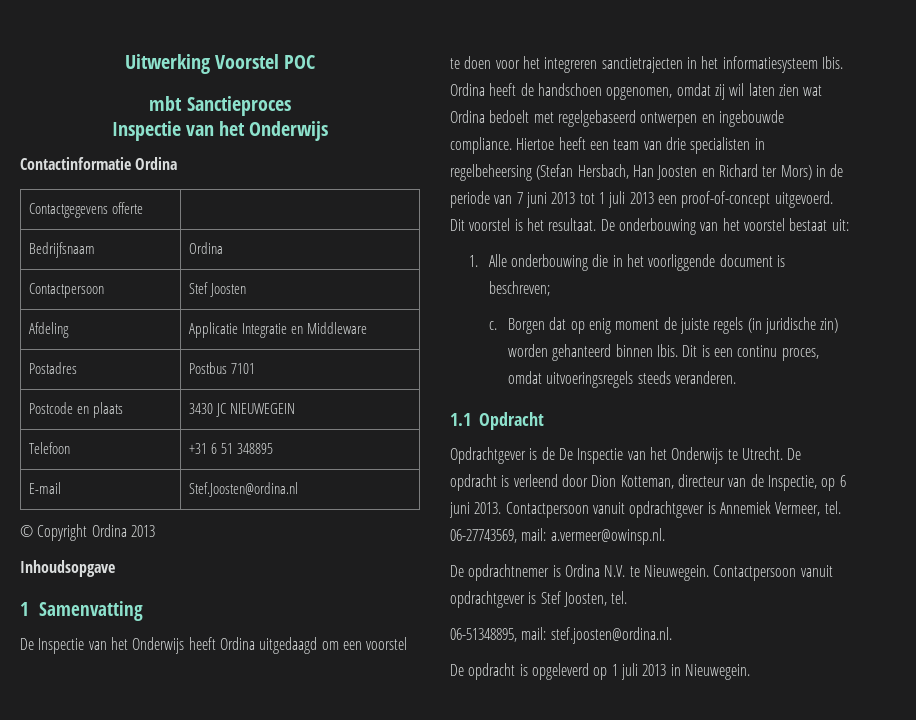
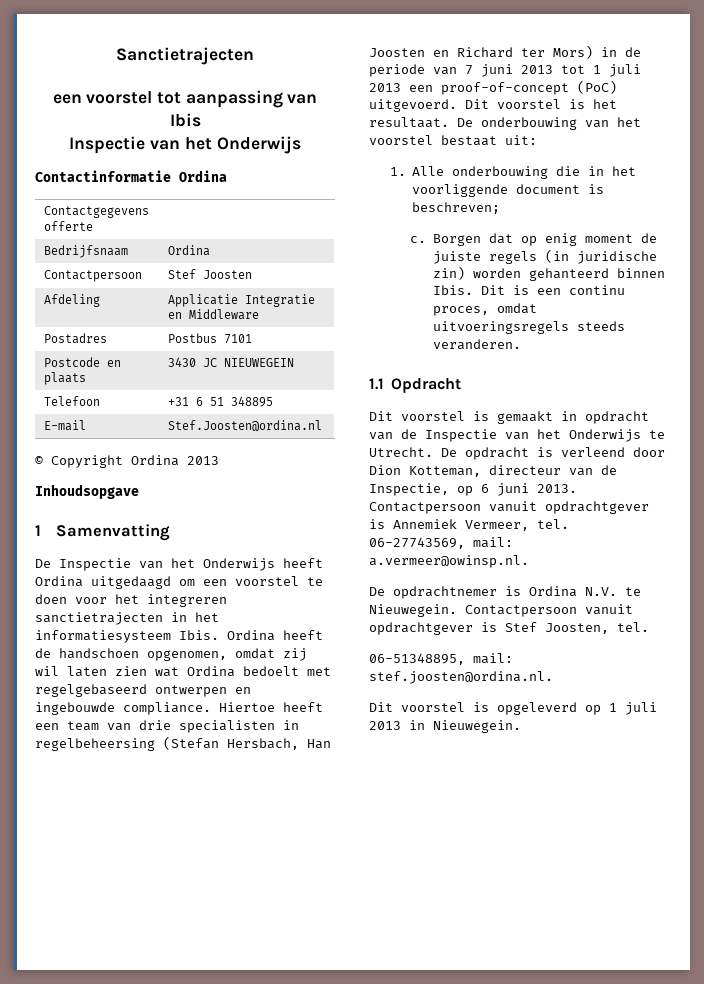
[124,54,316,74] [149,96,291,116] Uitwerking Voorstel POC // mbt Sanctieproces -> [116,47,254,65] [52,90,318,108] [169,113,201,127] Sanctietrajecten // een voorstel tot aanpassing van Ibis
(771, 199) none -> [577,80,617,94] (PoC)
[450,447,573,464] Opdrachtgever is de De -> [369,411,649,424] [369,429,417,440] Dit voorstel is gemaakt in opdracht van de
[450,663,516,680] De opdracht -> [369,702,465,712] Dit voorstel

